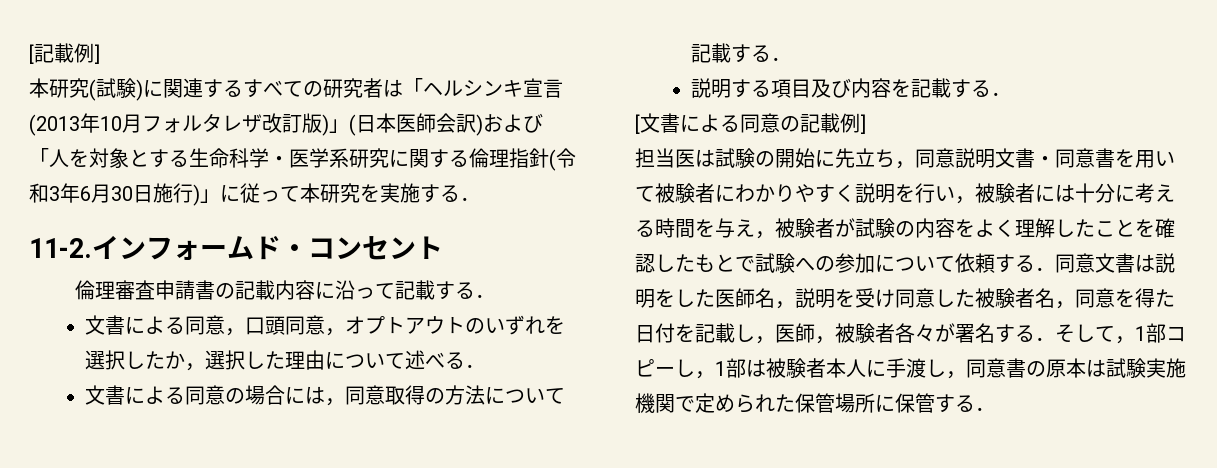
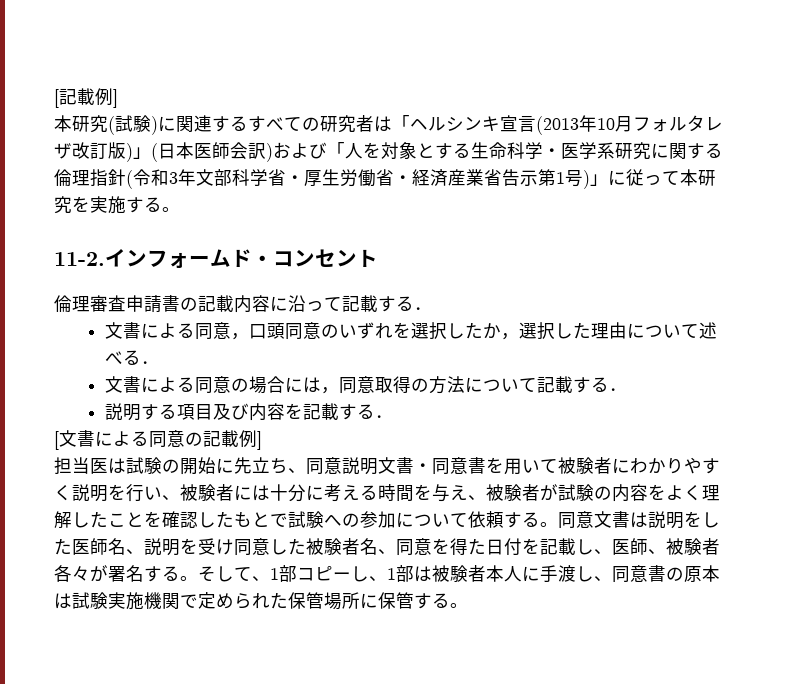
[80,183,193,203] 6月30日施行 -> [196,169,583,187] 文部科学省・厚生労働省・経済産業省告示第1号
[460,197,480,201] ． -> [162,207,180,212] 。
[325,316,466,336] ，オプトアウト -> (321, 330) none
[895,161,915,169] ， -> [288,468,306,473] 、
[955,196,975,204] ， -> [162,495,180,500] 、
[755,231,775,239] ， -> [468,495,486,500] 、
[1035,267,1055,271] ． -> [540,522,558,527] 。
[775,301,795,309] ， -> [126,549,144,554] 、
[1055,301,1075,309] ， -> [378,549,396,554] 、
[755,323,835,344] ，医師， -> [594,538,666,555] 、医師、
[1035,324,1135,344] ．そして， -> [180,566,270,582] 。そして、
[695,371,715,379] ， -> [369,576,387,581] 、
[946,371,966,379] ， -> [594,576,612,581] 、
[975,407,995,411] ． -> [450,603,468,608] 。

